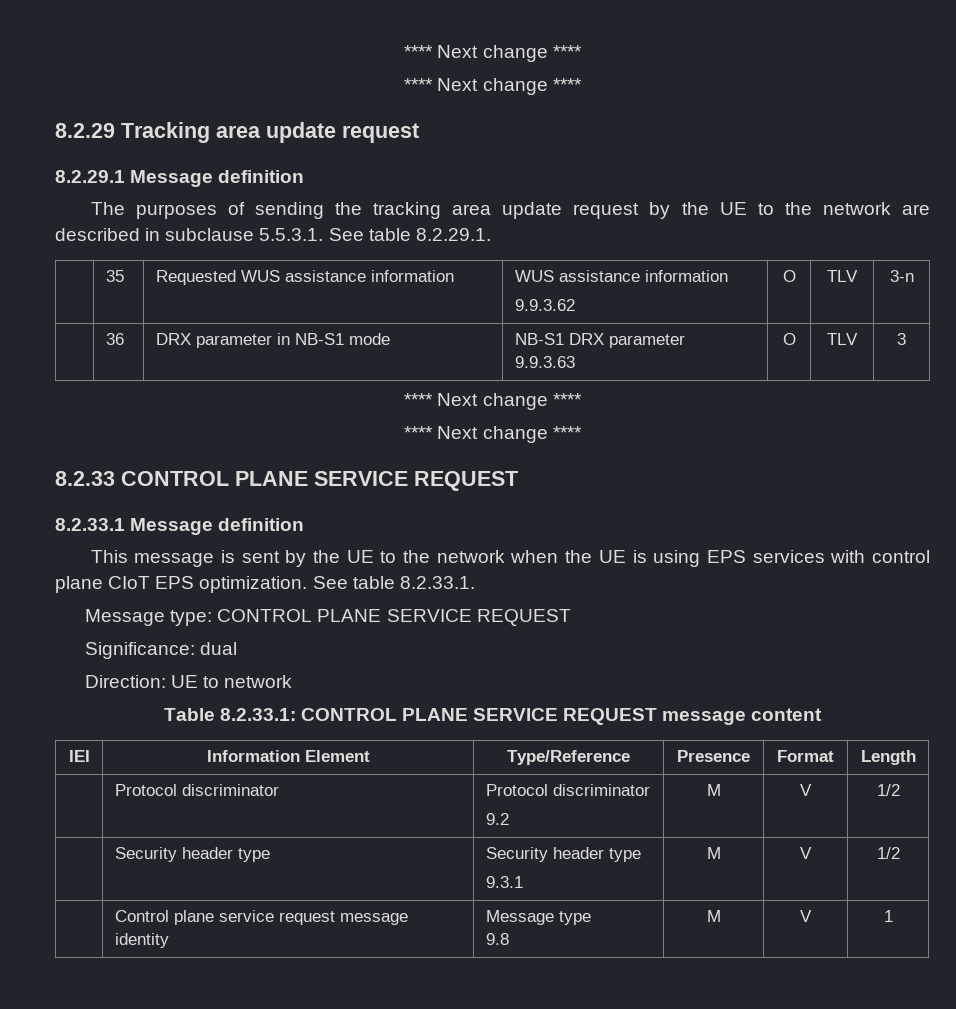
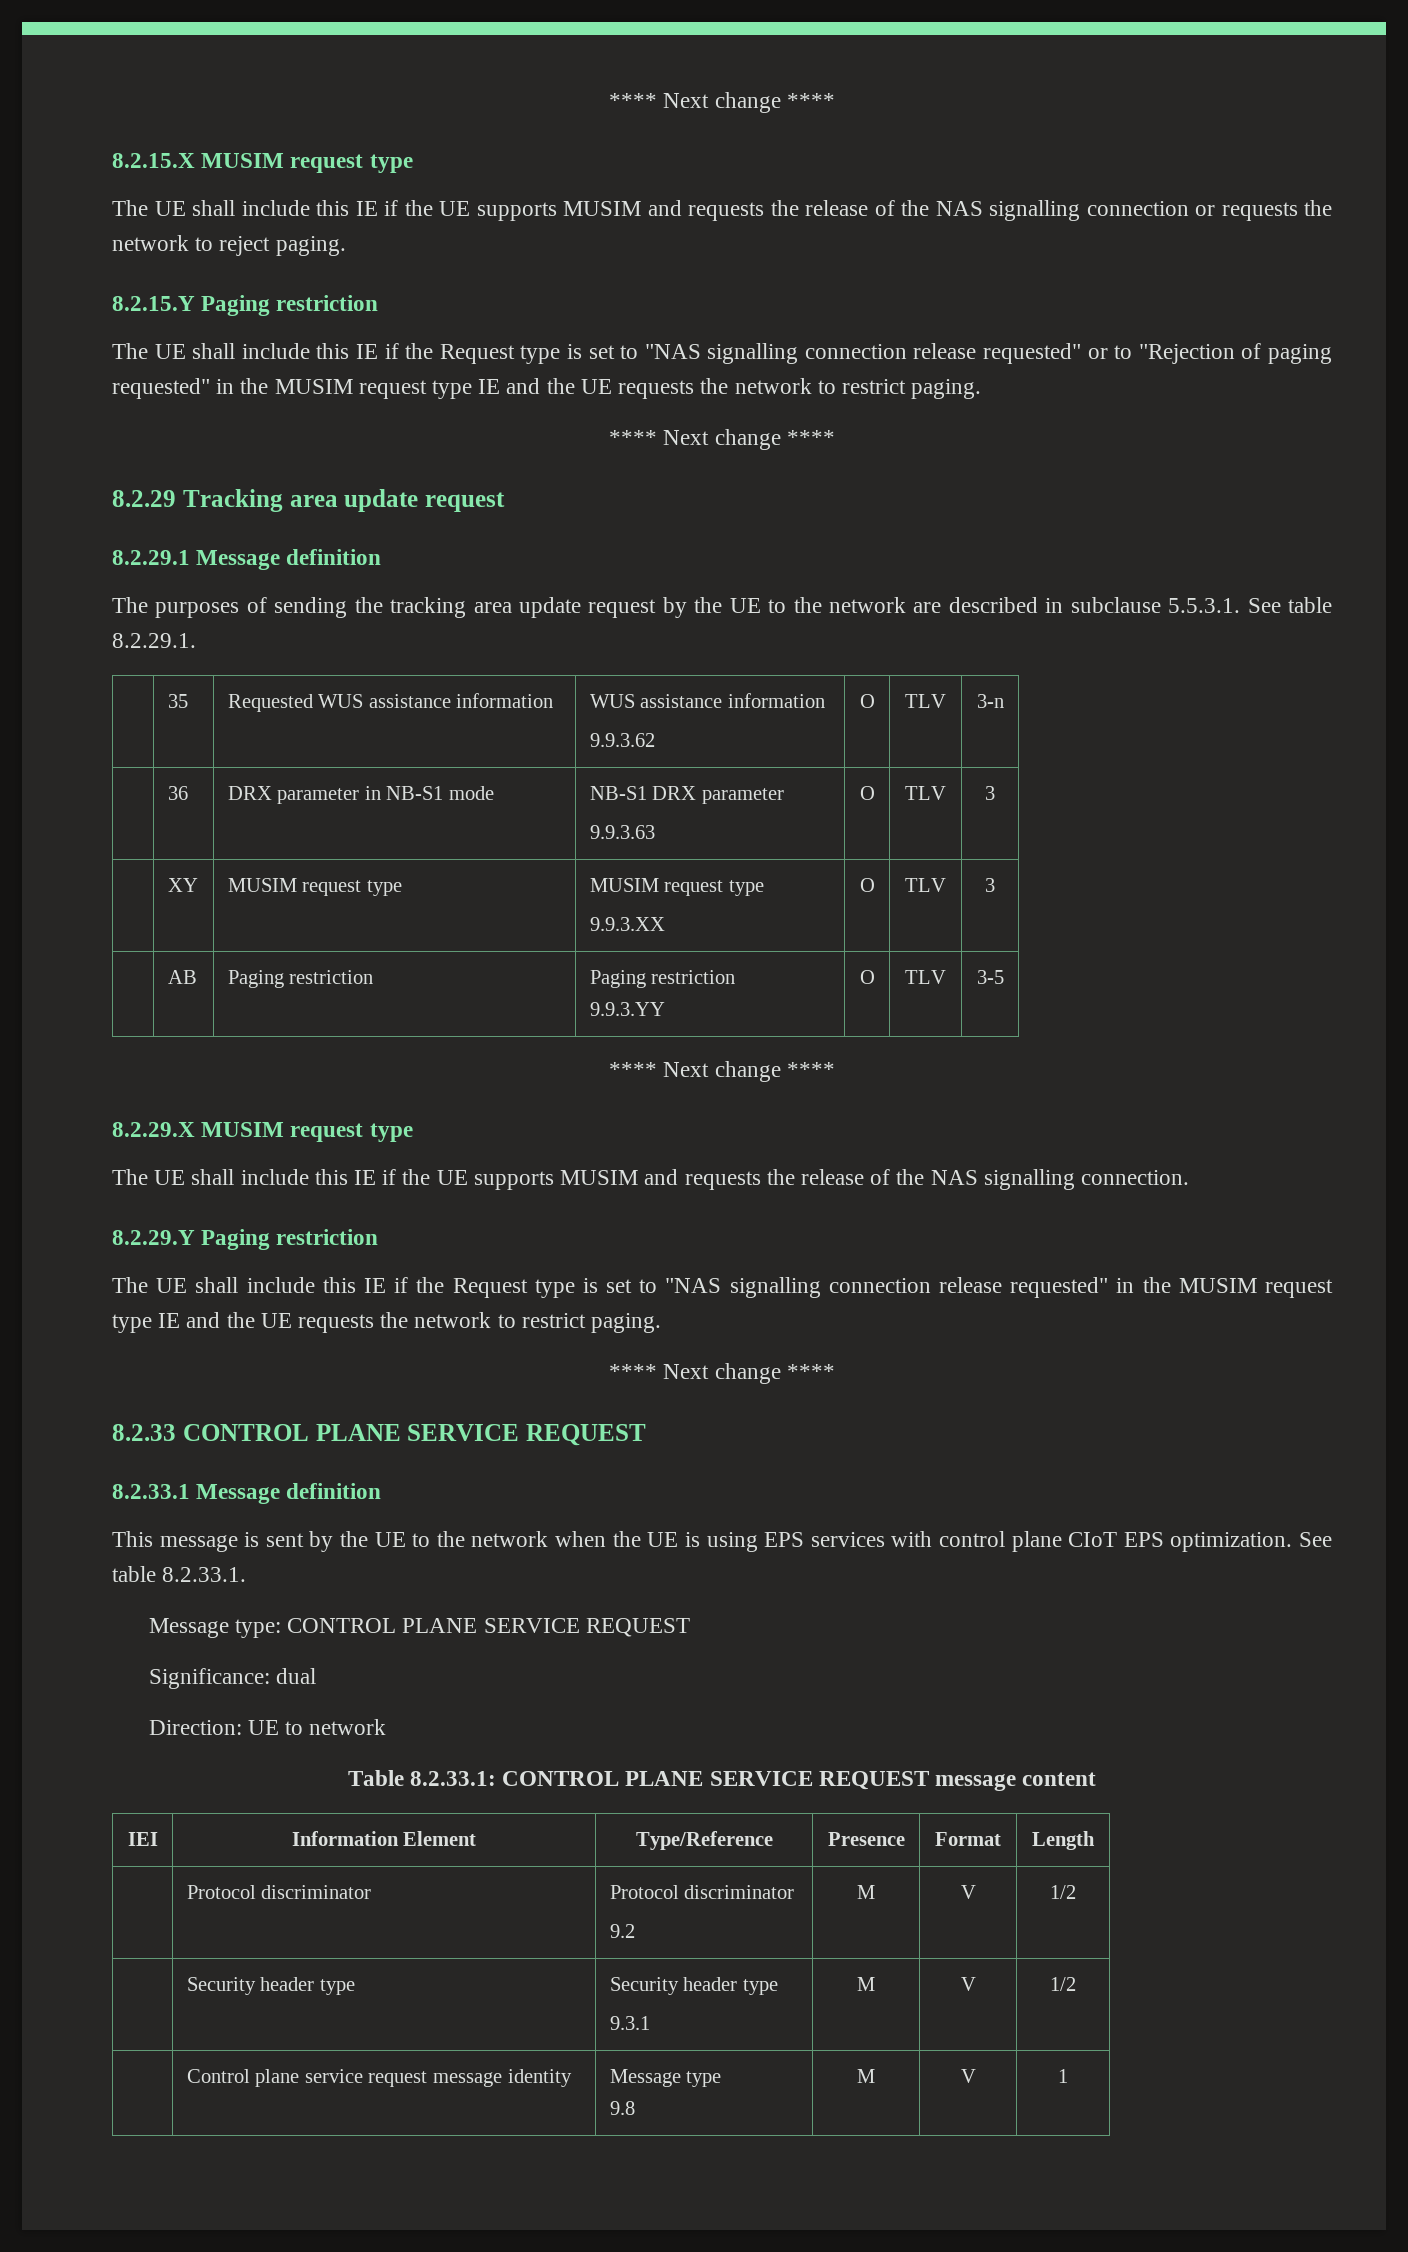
[404,45,582,62] **** Next change **** -> [609,92,835,113] [112,153,413,173] [112,200,1332,221] [112,235,346,256] [112,295,379,316] [112,343,1332,364] [112,378,982,399] **** Next change **** // 8.2.15.X MUSIM request type // The UE shall include this IE if the UE supports MUSIM and requests the release of the NAS signalling connection or requests the network to reject paging. // 8.2.15.Y Paging restriction // The UE shall include this IE if the Request type is set to "NAS signalling connection release requested" or to "Rejection of paging requested" in the MUSIM request type IE and the UE requests the network to restrict paging.
[404,393,582,410] // **** Next change **** -> [167,878,198,892] [227,878,402,896] [589,878,764,896] [589,917,665,931] [859,878,875,892] [905,878,946,892] [985,878,995,892] [167,970,197,984] [227,970,374,988] [589,970,736,988] [589,1002,665,1016] [859,970,875,984] [905,970,946,984] [976,970,1004,984] [609,1061,835,1082] [112,1122,413,1142] [112,1169,1189,1190] [112,1229,379,1250] [112,1277,1333,1298] [112,1312,662,1333] // | XY | MUSIM request type | MUSIM request type // 9.9.3.XX | O | TLV | 3 // | AB | Paging restriction | Paging restriction // 9.9.3.YY | O | TLV | 3-5 // **** Next change **** // 8.2.29.X MUSIM request type // The UE shall include this IE if the UE supports MUSIM and requests the release of the NAS signalling connection. // 8.2.29.Y Paging restriction // The UE shall include this IE if the Request type is set to "NAS signalling connection release requested" in the MUSIM request type IE and the UE requests the network to restrict paging.

